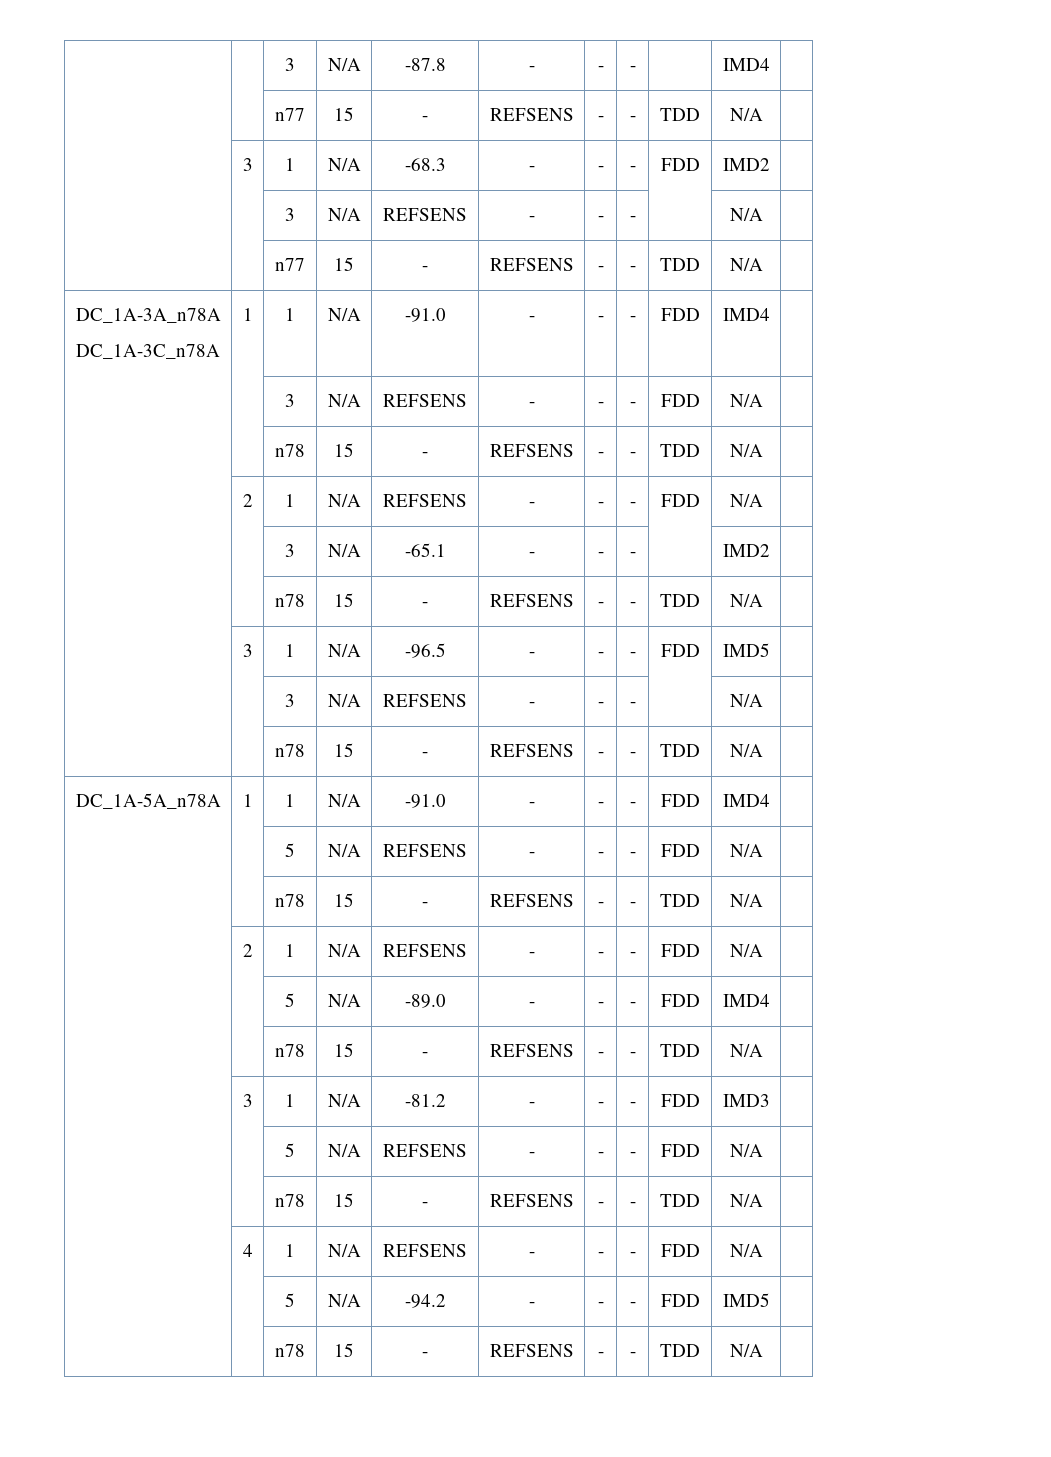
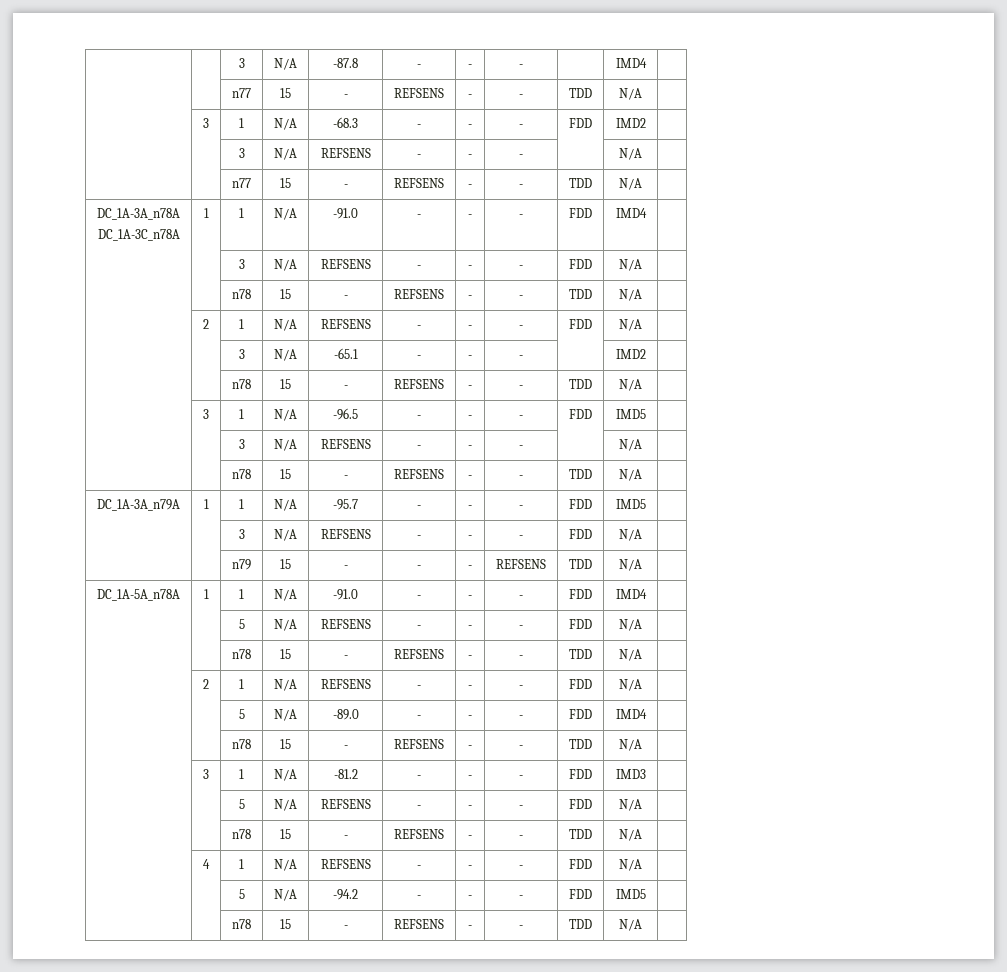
(763, 750) none -> [97,499,180,511] [203,499,209,509] [239,499,244,509] [274,499,297,511] [333,499,358,510] [417,505,421,509] [468,505,472,509] [519,505,523,509] [569,499,592,509] [615,499,646,509] [238,529,245,539] [274,529,297,541] [320,529,371,539] [417,535,421,539] [468,535,472,539] [519,535,523,539] [569,529,592,539] [619,529,642,541] [232,559,251,570] [280,559,291,569] [343,565,348,569] [417,565,421,569] [468,565,472,569] [496,559,546,569] [569,559,592,569] [619,559,642,571] // DC_1A-3A_n79A | 1 | 1 | N/A | -95.7 | - | - | - | FDD | IMD5 | // | | 3 | N/A | REFSENS | - | - | - | FDD | N/A | // | | n79 | 15 | - | - | - | REFSENS | TDD | N/A |

